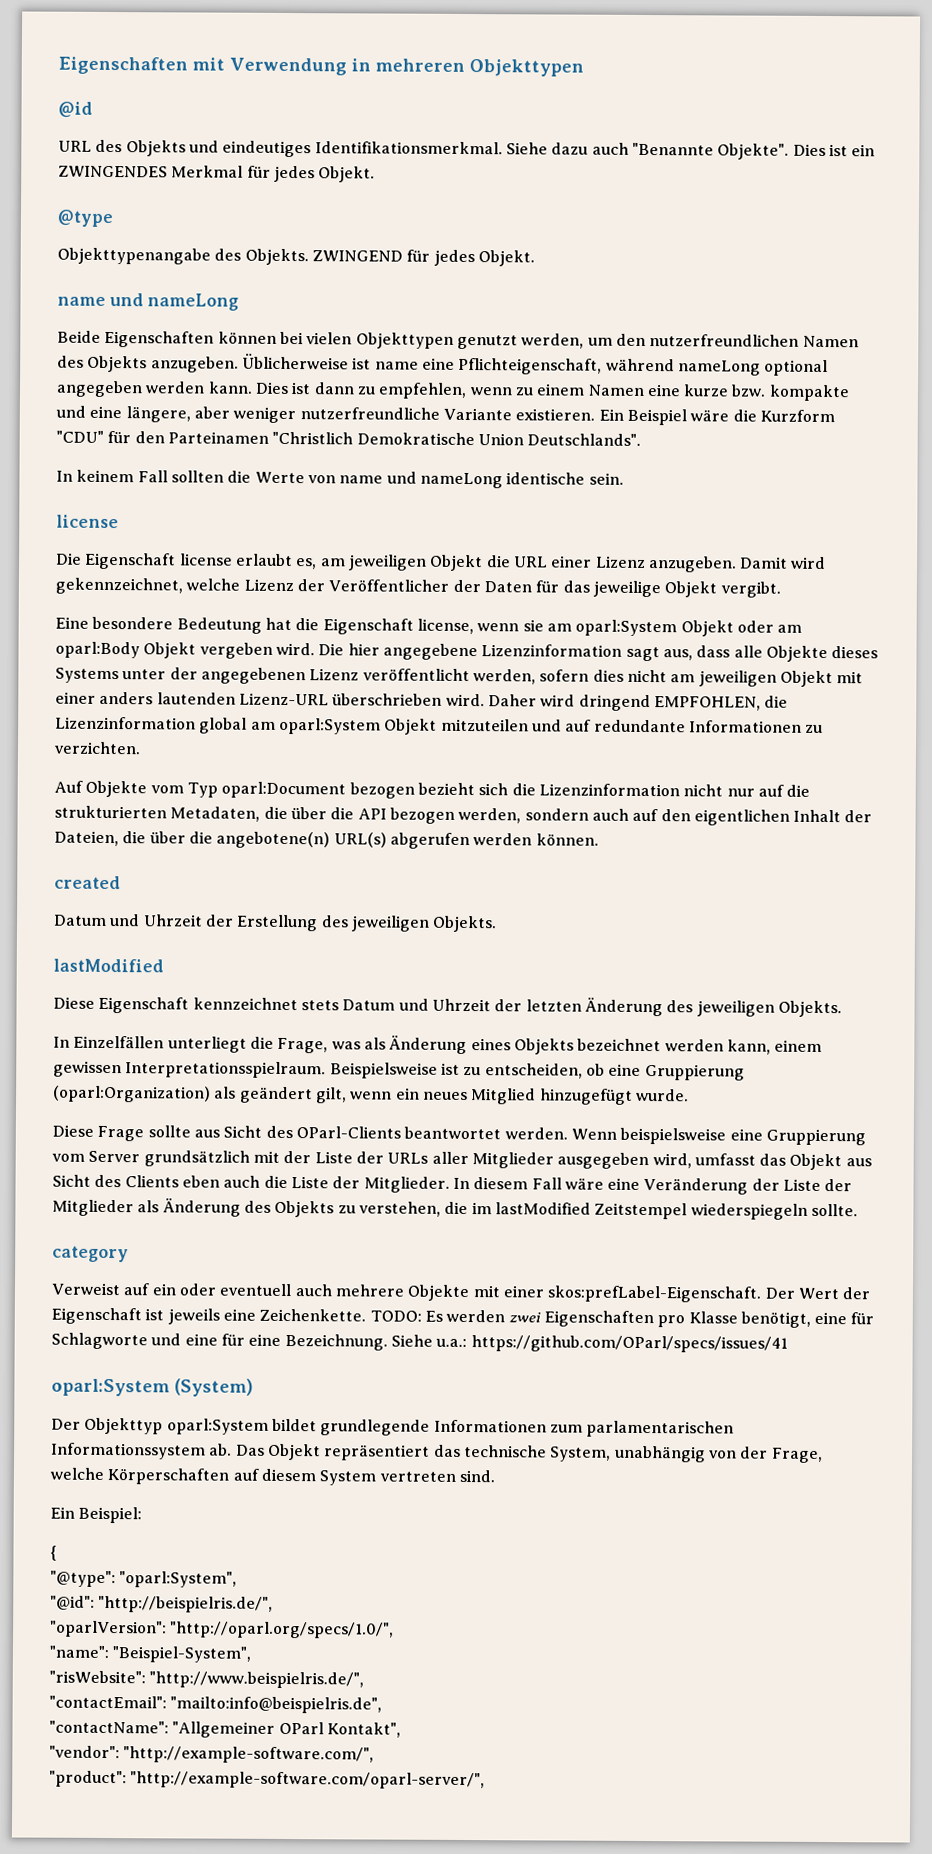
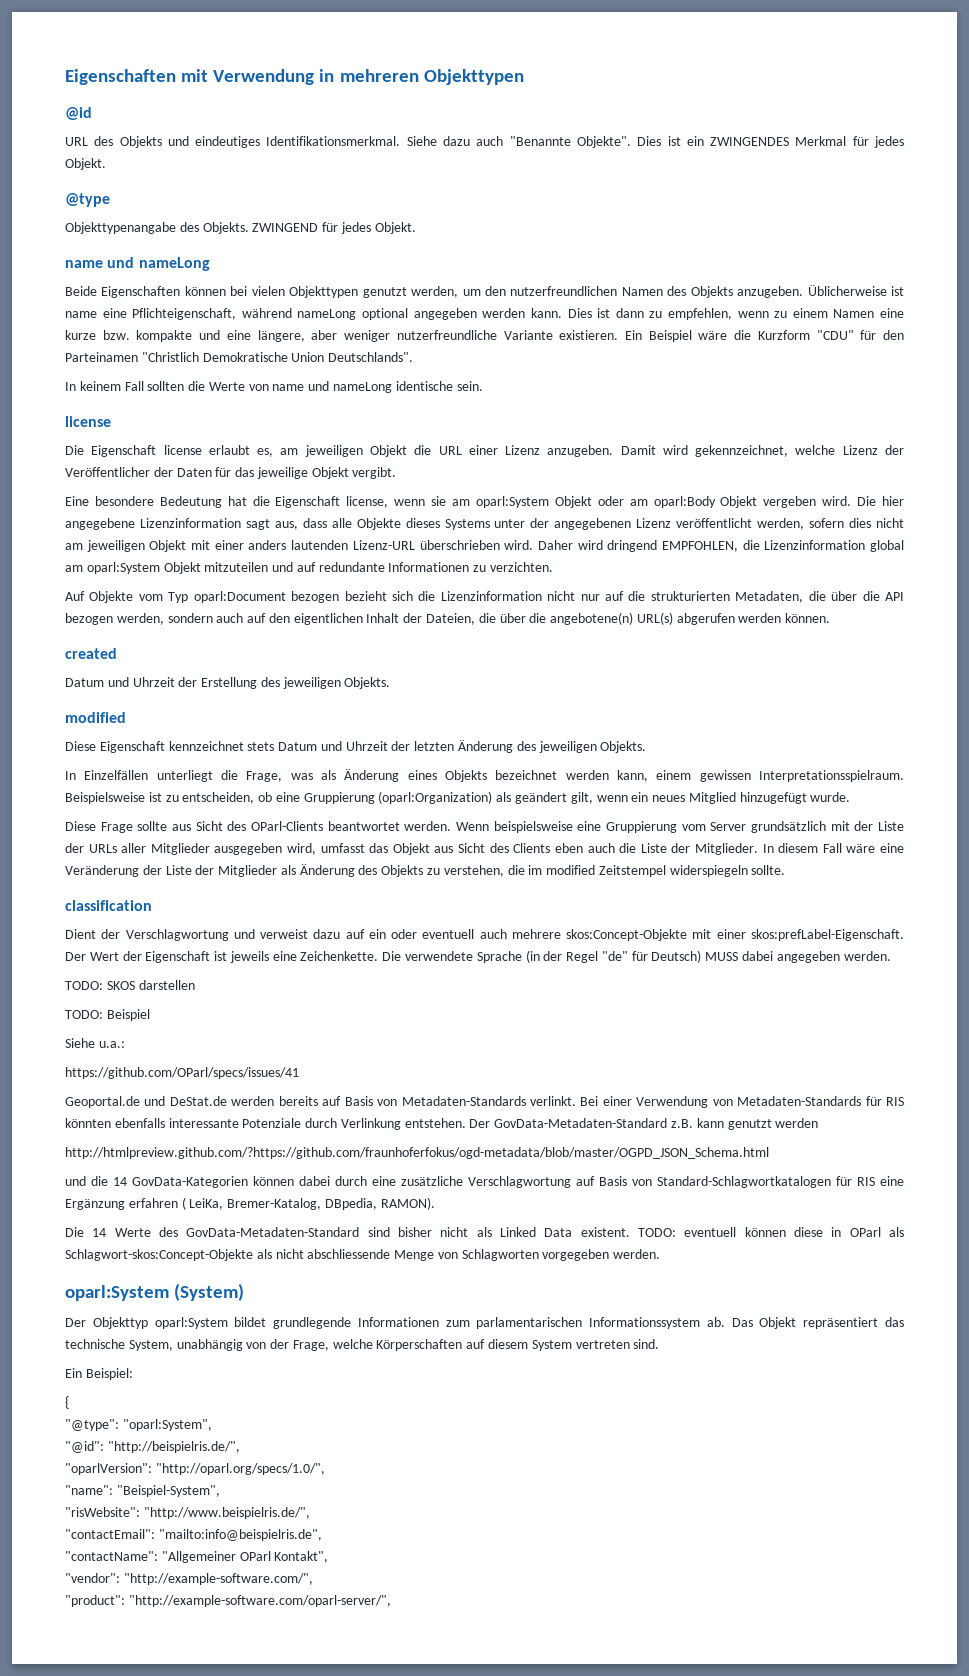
[53,958,164,973] lastModified -> [65,712,126,723] modified
[494,1202,858,1220] [52,1245,129,1263] [51,1282,121,1296] lastModified Zeitstempel wiederspiegeln sollte. // category // Verweist -> [546,865,786,877] [65,900,152,911] [65,929,341,941] modified Zeitstempel widerspiegeln sollte. // classification // Dient der Verschlagwortung und verweist dazu
[407,1284,471,1302] Objekte -> [566,929,688,941] skos:Concept-Objekte
[369,1309,875,1328] [51,1332,388,1351] TODO: Es werden zwei Eigenschaften pro Klasse benötigt, eine für Schlagworte und eine für eine Bezeichnung. -> [382,950,891,963] [65,980,195,990] [65,1009,150,1021] Die verwendete Sprache (in der Regel "de" für Deutsch) MUSS dabei angegeben werden. // TODO: SKOS darstellen // TODO: Beispiel //
(468, 1343) none -> (125, 1044) //
(788, 1344) none -> [65,1096,904,1108] [65,1118,819,1130] [65,1147,769,1159] [65,1176,904,1188] [65,1197,435,1210] [65,1227,905,1237] [65,1249,661,1261] // Geoportal.de und DeStat.de werden bereits auf Basis von Metadaten-Standards verlinkt. Bei einer Verwendung von Metadaten-Standards für RIS könnten ebenfalls interessante Potenziale durch Verlinkung entstehen. Der GovData-Metadaten-Standard z.B. kann genutzt werden // http://htmlpreview.github.com/?https://github.com/fraunhoferfokus/ogd-metadata/blob/master/OGPD_JSON_Schema.html // und die 14 GovData-Kategorien können dabei durch eine zusätzliche Verschlagwortung auf Basis von Standard-Schlagwortkatalogen für RIS eine Ergänzung erfahren ( LeiKa, Bremer-Katalog, DBpedia, RAMON). // Die 14 Werte des GovData-Metadaten-Standard sind bisher nicht als Linked Data existent. TODO: eventuell können diese in OParl als Schlagwort-skos:Concept-Objekte als nicht abschliessende Menge von Schlagworten vorgegeben werden.

